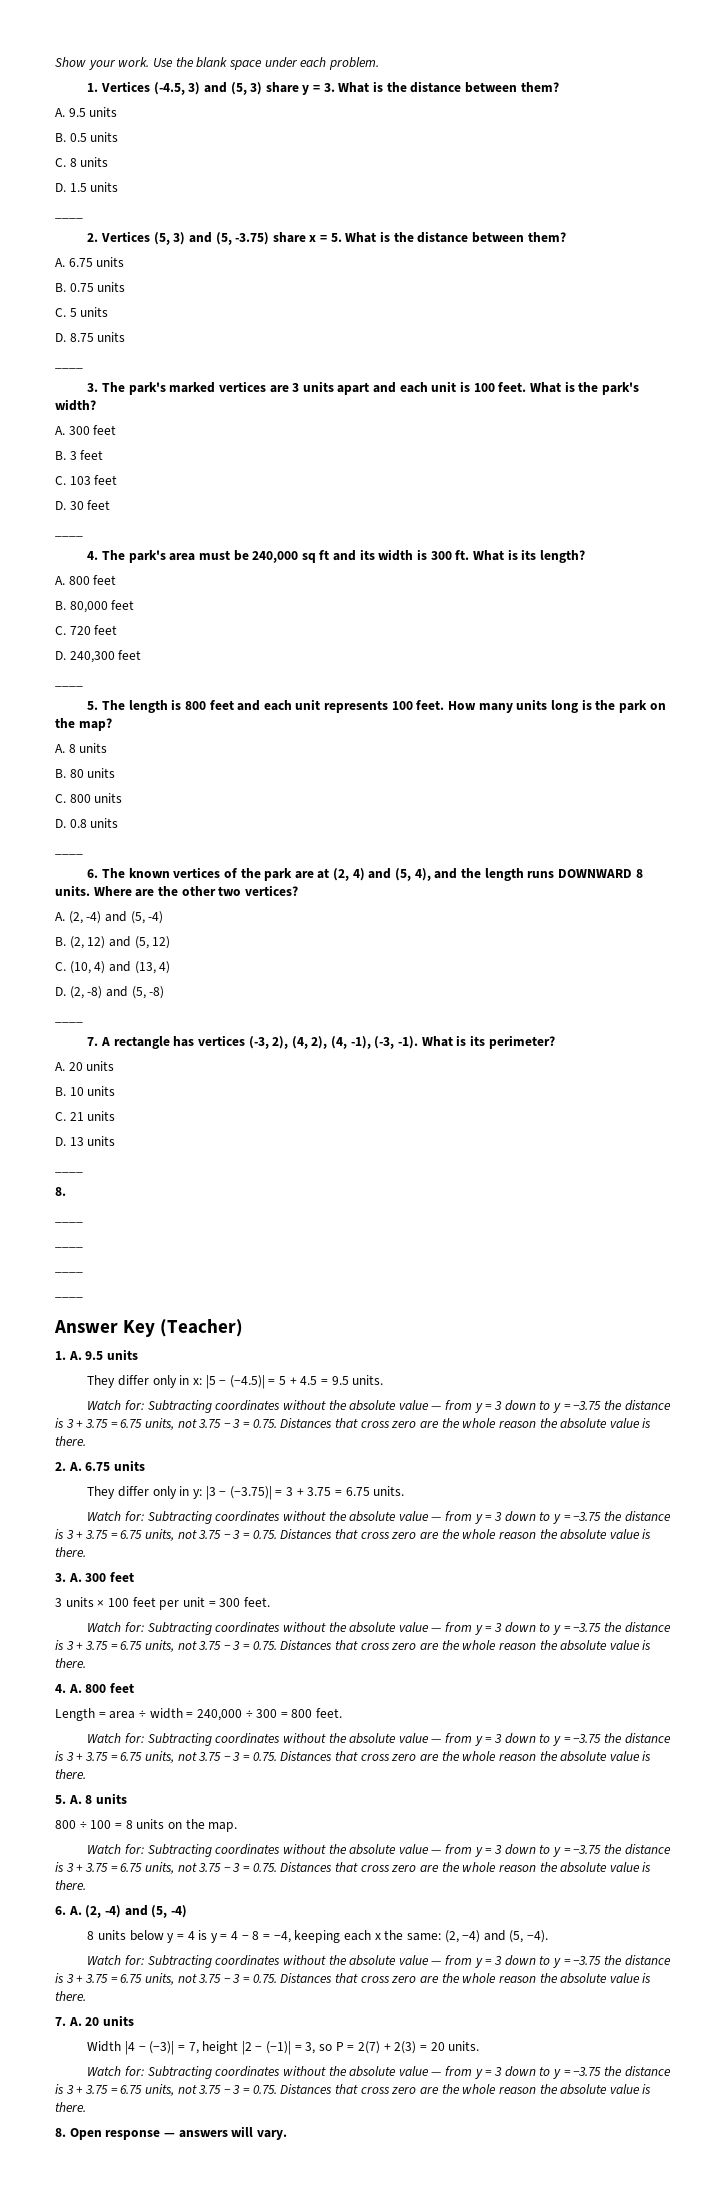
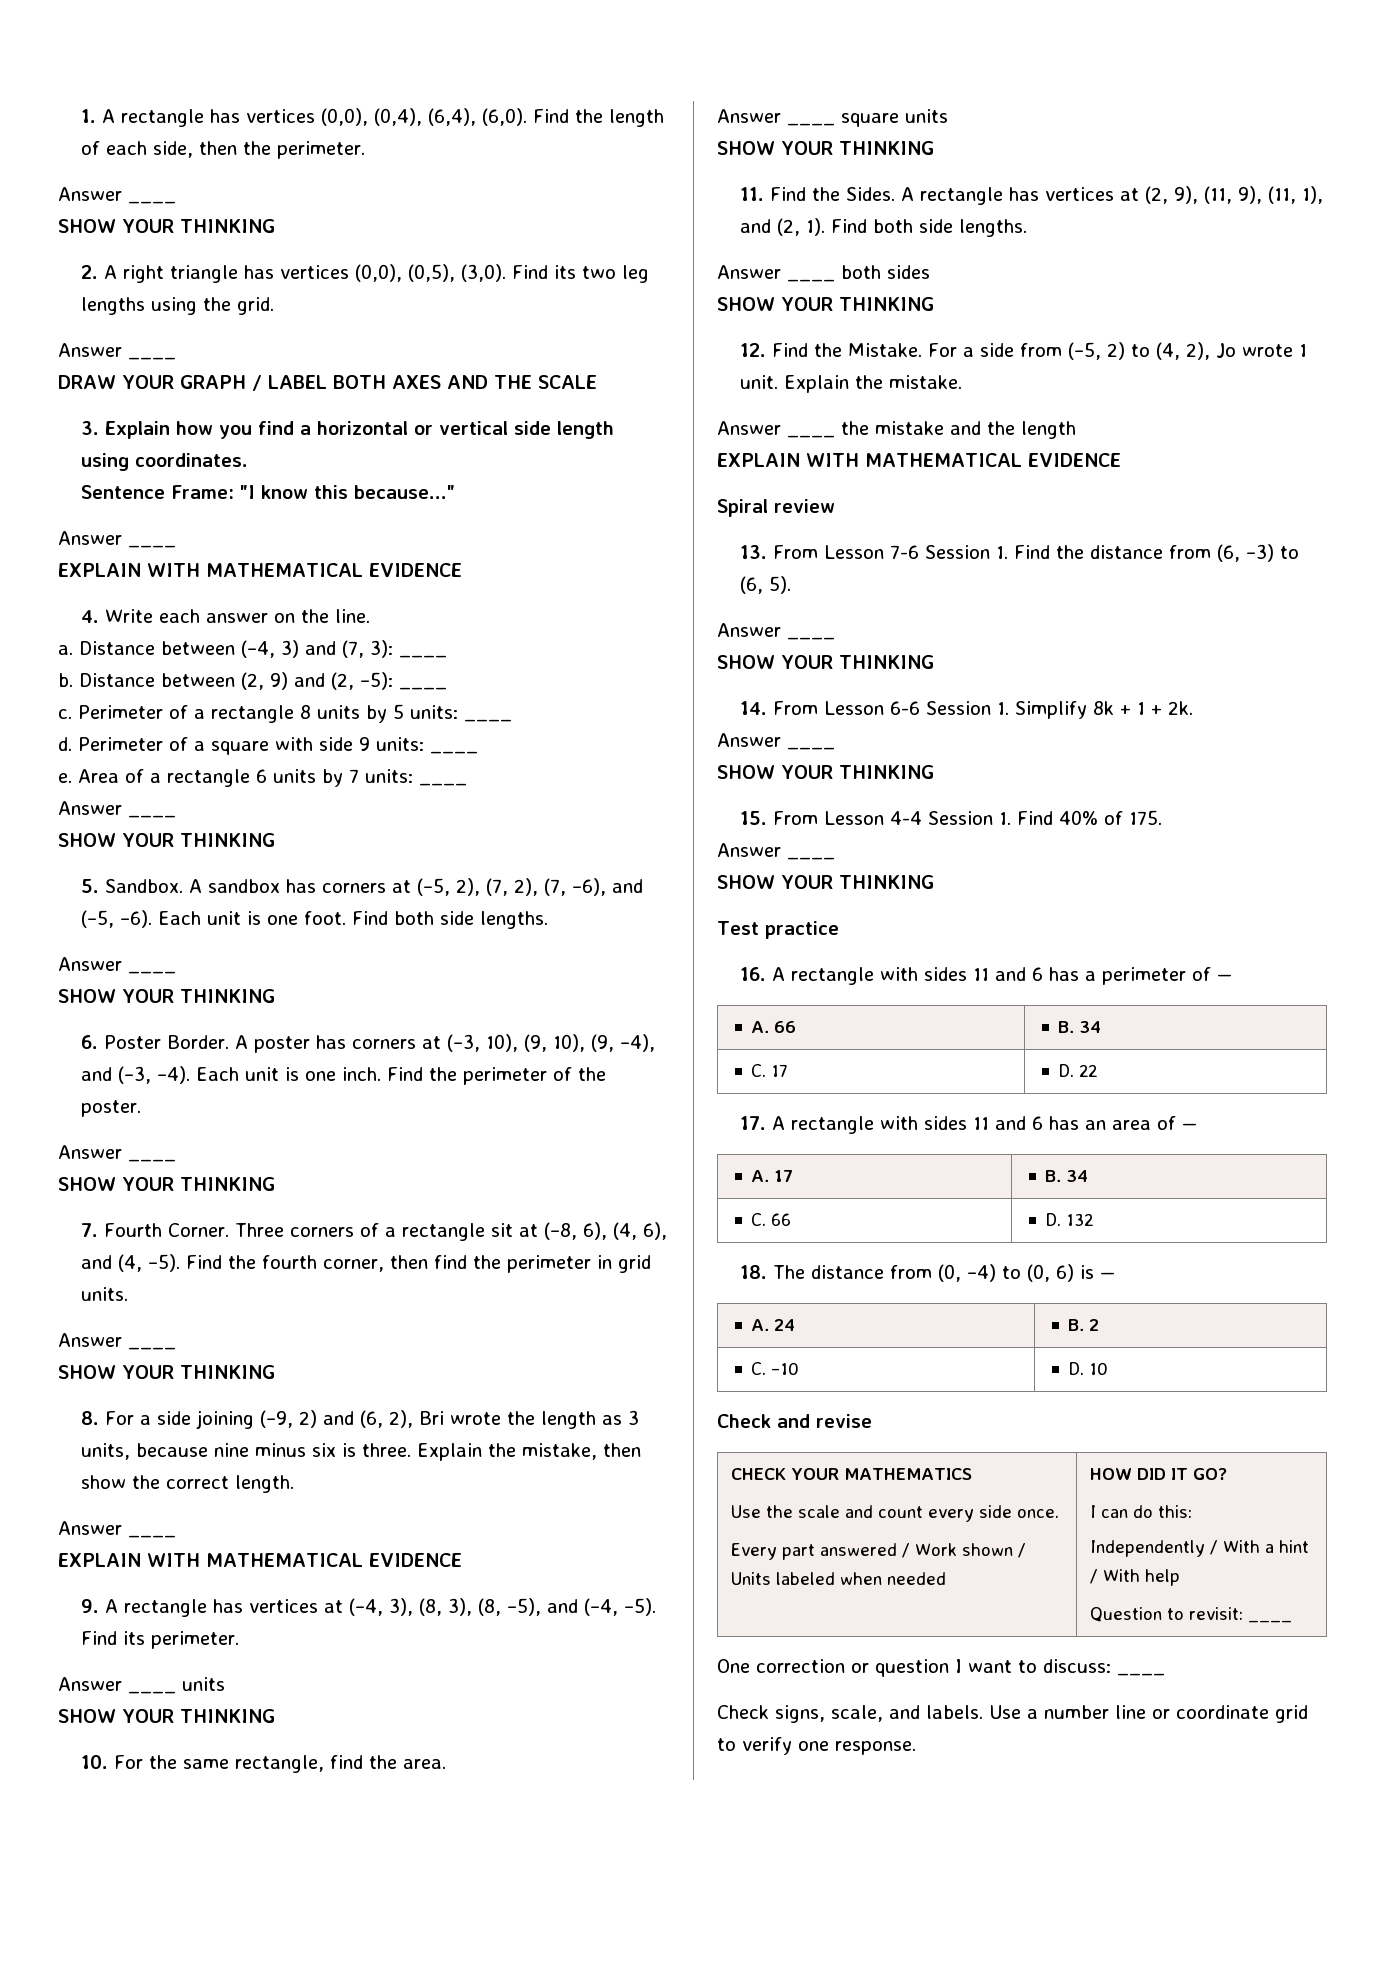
[55,57,379,70] [87,81,559,95] [55,107,118,117] [55,132,119,142] [55,157,109,167] [55,182,119,192] [55,217,83,219] [87,231,566,245] [55,257,125,267] [55,282,126,292] [55,307,109,317] [55,332,126,342] [55,367,83,369] [87,381,639,395] [55,399,96,411] [55,425,117,435] [55,450,104,460] [55,475,118,485] [55,500,111,510] [55,535,83,537] [87,549,585,563] [55,575,117,585] [55,600,135,613] [55,625,118,635] [55,650,142,663] [55,685,83,687] [87,699,666,713] [55,718,112,731] [55,743,108,753] [55,768,116,778] [55,793,123,803] [55,818,119,828] [55,853,83,855] [87,867,643,881] [55,885,298,897] [55,911,164,924] [55,936,171,949] [55,961,171,974] [55,986,165,999] [55,1021,83,1023] [87,1035,555,1049] [55,1061,115,1071] [55,1086,116,1096] [55,1111,116,1121] [55,1136,116,1146] [55,1171,83,1173] [55,1187,66,1196] [55,1221,83,1223] [55,1246,83,1248] [55,1271,83,1273] [55,1296,83,1298] [54,1319,244,1337] [55,1349,138,1360] [87,1375,384,1389] [87,1400,671,1413] [55,1418,652,1430] [55,1436,86,1446] [55,1460,145,1471] [87,1486,405,1500] [87,1511,671,1524] [55,1529,652,1541] [55,1547,86,1557] [55,1572,134,1582] [55,1597,270,1610] [87,1622,671,1635] [55,1640,652,1652] [55,1658,86,1668] [55,1683,134,1693] [55,1708,343,1721] [87,1733,671,1746] [55,1751,652,1763] [55,1769,86,1779] [55,1793,127,1804] [55,1819,238,1832] [87,1844,671,1857] [55,1862,652,1874] [55,1880,86,1890] [55,1905,187,1918] [87,1930,549,1943] [87,1955,671,1968] [55,1973,652,1985] [55,1991,86,2001] [55,2015,134,2026] [87,2041,480,2055] [87,2066,671,2079] [55,2084,652,2096] [55,2102,86,2112] [55,2126,287,2140] Show your work. Use the blank space under each problem. // 1. Vertices (-4.5, 3) and (5, 3) share y = 3. What is the distance between them? // A. 9.5 units // B. 0.5 units // C. 8 units // D. 1.5 units // ____ // 2. Vertices (5, 3) and (5, -3.75) share x = 5. What is the distance between them? // A. 6.75 units // B. 0.75 units // C. 5 units // D. 8.75 units // ____ // 3. The park's marked vertices are 3 units apart and each unit is 100 feet. What is the park's width? // A. 300 feet // B. 3 feet // C. 103 feet // D. 30 feet // ____ // 4. The park's area must be 240,000 sq ft and its width is 300 ft. What is its length? // A. 800 feet // B. 80,000 feet // C. 720 feet // D. 240,300 feet // ____ // 5. The length is 800 feet and each unit represents 100 feet. How many units long is the park on the map? // A. 8 units // B. 80 units // C. 800 units // D. 0.8 units // ____ // 6. The known vertices of the park are at (2, 4) and (5, 4), and the length runs DOWNWARD 8 units. Where are the other two vertices? // A. (2, -4) and (5, -4) // B. (2, 12) and (5, 12) // C. (10, 4) and (13, 4) // D. (2, -8) and (5, -8) // ____ // 7. A rectangle has vertices (-3, 2), (4, 2), (4, -1), (-3, -1). What is its perimeter? // A. 20 units // B. 10 units // C. 21 units // D. 13 units // ____ // 8. // ____ // ____ // ____ // ____ // Answer Key (Teacher) // 1. A. 9.5 units // They differ only in x: |5 − (−4.5)| = 5 + 4.5 = 9.5 units. // Watch for: Subtracting coordinates without the absolute value — from y = 3 down to y = −3.75 the distance is 3 + 3.75 = 6.75 units, not 3.75 − 3 = 0.75. Distances that cross zero are the whole reason the absolute value is there. // 2. A. 6.75 units // They differ only in y: |3 − (−3.75)| = 3 + 3.75 = 6.75 units. // Watch for: Subtracting coordinates without the absolute value — from y = 3 down to y = −3.75 the distance is 3 + 3.75 = 6.75 units, not 3.75 − 3 = 0.75. Distances that cross zero are the whole reason the absolute value is there. // 3. A. 300 feet // 3 units × 100 feet per unit = 300 feet. // Watch for: Subtracting coordinates without the absolute value — from y = 3 down to y = −3.75 the distance is 3 + 3.75 = 6.75 units, not 3.75 − 3 = 0.75. Distances that cross zero are the whole reason the absolute value is there. // 4. A. 800 feet // Length = area ÷ width = 240,000 ÷ 300 = 800 feet. // Watch for: Subtracting coordinates without the absolute value — from y = 3 down to y = −3.75 the distance is 3 + 3.75 = 6.75 units, not 3.75 − 3 = 0.75. Distances that cross zero are the whole reason the absolute value is there. // 5. A. 8 units // 800 ÷ 100 = 8 units on the map. // Watch for: Subtracting coordinates without the absolute value — from y = 3 down to y = −3.75 the distance is 3 + 3.75 = 6.75 units, not 3.75 − 3 = 0.75. Distances that cross zero are the whole reason the absolute value is there. // 6. A. (2, -4) and (5, -4) // 8 units below y = 4 is y = 4 − 8 = −4, keeping each x the same: (2, −4) and (5, −4). // Watch for: Subtracting coordinates without the absolute value — from y = 3 down to y = −3.75 the distance is 3 + 3.75 = 6.75 units, not 3.75 − 3 = 0.75. Distances that cross zero are the whole reason the absolute value is there. // 7. A. 20 units // Width |4 − (−3)| = 7, height |2 − (−1)| = 3, so P = 2(7) + 2(3) = 20 units. // Watch for: Subtracting coordinates without the absolute value — from y = 3 down to y = −3.75 the distance is 3 + 3.75 = 6.75 units, not 3.75 − 3 = 0.75. Distances that cross zero are the whole reason the absolute value is there. // 8. Open response — answers will vary. -> [81,108,665,127] [81,141,366,159] [58,187,122,201] [128,201,176,204] [58,219,275,233] [81,264,650,283] [81,297,275,315] [58,343,122,357] [128,357,176,360] [58,375,597,391] [81,421,615,439] [81,453,249,471] [81,485,456,499] [58,531,122,545] [128,545,176,548] [58,563,462,577] [81,609,371,623] [58,640,447,658] [58,672,447,690] [58,704,458,723] [464,719,512,722] [58,737,424,755] [430,751,478,754] [58,769,413,787] [419,783,467,786] [58,801,122,815] [128,815,176,818] [58,833,275,847] [81,878,644,896] [81,910,549,929] [58,957,122,971] [128,971,176,974] [58,989,275,1003] [81,1034,656,1053] [81,1066,607,1085] [81,1100,142,1117] [58,1145,122,1159] [128,1159,176,1162] [58,1177,275,1191] [81,1222,668,1241] [81,1254,652,1273] [81,1287,129,1301] [58,1333,122,1347] [128,1347,176,1350] [58,1365,275,1379] [81,1410,640,1429] [81,1443,642,1461] [81,1475,295,1493] [58,1521,122,1535] [128,1535,176,1538] [58,1553,462,1567] [81,1598,657,1617] [81,1631,240,1649] [58,1677,122,1691] [128,1691,176,1694] [182,1677,225,1691] [58,1709,275,1723] [81,1755,447,1773] [717,109,781,123] [787,109,948,127] [717,141,934,155] [740,186,1324,205] [740,218,1028,237] [717,265,781,279] [787,279,835,282] [841,265,930,279] [717,297,934,311] [740,342,1308,360] [740,375,963,393] [717,421,781,435] [787,435,835,438] [841,421,1076,439] [717,453,1121,467] [717,499,835,517] [740,544,1300,562] [740,576,792,594] [717,623,781,637] [787,637,835,640] [717,655,934,669] [740,701,1194,719] [717,733,781,747] [787,747,835,750] [717,765,934,779] [740,810,1163,825] [717,843,781,857] [787,857,835,860] [717,875,934,889] [717,921,839,939] [740,967,1233,985] [751,1021,797,1033] [1058,1021,1102,1033] [751,1064,789,1077] [1058,1064,1098,1077] [740,1116,1198,1134] [751,1170,794,1182] [1045,1170,1089,1182] [751,1213,792,1226] [1045,1213,1094,1226] [740,1264,1116,1282] [751,1319,796,1331] [1068,1319,1100,1331] [751,1362,800,1375] [1068,1362,1109,1375] [717,1414,872,1428] [731,1468,973,1480] [731,1505,1060,1522] [731,1543,1027,1560] [731,1572,947,1585] [1090,1468,1228,1480] [1090,1505,1193,1518] [1090,1540,1310,1557] [1090,1569,1181,1586] [1090,1607,1244,1622] [1248,1620,1293,1623] [717,1659,1111,1677] [1117,1673,1165,1676] [717,1705,1308,1723] [717,1737,916,1755] 1. A rectangle has vertices (0,0), (0,4), (6,4), (6,0). Find the length of each side, then the perimeter. // Answer ____ // SHOW YOUR THINKING // 2. A right triangle has vertices (0,0), (0,5), (3,0). Find its two leg lengths using the grid. // Answer ____ // DRAW YOUR GRAPH / LABEL BOTH AXES AND THE SCALE // 3. Explain how you find a horizontal or vertical side length using coordinates. // Sentence Frame: "I know this because..." // Answer ____ // EXPLAIN WITH MATHEMATICAL EVIDENCE // 4. Write each answer on the line. // a. Distance between (−4, 3) and (7, 3): ____ // b. Distance between (2, 9) and (2, −5): ____ // c. Perimeter of a rectangle 8 units by 5 units: ____ // d. Perimeter of a square with side 9 units: ____ // e. Area of a rectangle 6 units by 7 units: ____ // Answer ____ // SHOW YOUR THINKING // 5. Sandbox. A sandbox has corners at (−5, 2), (7, 2), (7, −6), and (−5, −6). Each unit is one foot. Find both side lengths. // Answer ____ // SHOW YOUR THINKING // 6. Poster Border. A poster has corners at (−3, 10), (9, 10), (9, −4), and (−3, −4). Each unit is one inch. Find the perimeter of the poster. // Answer ____ // SHOW YOUR THINKING // 7. Fourth Corner. Three corners of a rectangle sit at (−8, 6), (4, 6), and (4, −5). Find the fourth corner, then find the perimeter in grid units. // Answer ____ // SHOW YOUR THINKING // 8. For a side joining (−9, 2) and (6, 2), Bri wrote the length as 3 units, because nine minus six is three. Explain the mistake, then show the correct length. // Answer ____ // EXPLAIN WITH MATHEMATICAL EVIDENCE // 9. A rectangle has vertices at (−4, 3), (8, 3), (8, −5), and (−4, −5). Find its perimeter. // Answer ____ units // SHOW YOUR THINKING // 10. For the same rectangle, find the area. // Answer ____ square units // SHOW YOUR THINKING // 11. Find the Sides. A rectangle has vertices at (2, 9), (11, 9), (11, 1), and (2, 1). Find both side lengths. // Answer ____ both sides // SHOW YOUR THINKING // 12. Find the Mistake. For a side from (−5, 2) to (4, 2), Jo wrote 1 unit. Explain the mistake. // Answer ____ the mistake and the length // EXPLAIN WITH MATHEMATICAL EVIDENCE // Spiral review // 13. From Lesson 7-6 Session 1. Find the distance from (6, −3) to (6, 5). // Answer ____ // SHOW YOUR THINKING // 14. From Lesson 6-6 Session 1. Simplify 8k + 1 + 2k. // Answer ____ // SHOW YOUR THINKING // 15. From Lesson 4-4 Session 1. Find 40% of 175. // Answer ____ // SHOW YOUR THINKING // Test practice // 16. A rectangle with sides 11 and 6 has a perimeter of — // A. 66 | B. 34 // C. 17 | D. 22 // 17. A rectangle with sides 11 and 6 has an area of — // A. 17 | B. 34 // C. 66 | D. 132 // 18. The distance from (0, −4) to (0, 6) is — // A. 24 | B. 2 // C. −10 | D. 10 // Check and revise // CHECK YOUR MATHEMATICS // Use the scale and count every side once. // Every part answered / Work shown / Units labeled when needed | HOW DID IT GO? // I can do this: // Independently / With a hint / With help // Question to revisit: ____ // One correction or question I want to discuss: ____ // Check signs, scale, and labels. Use a number line or coordinate grid to verify one response.

